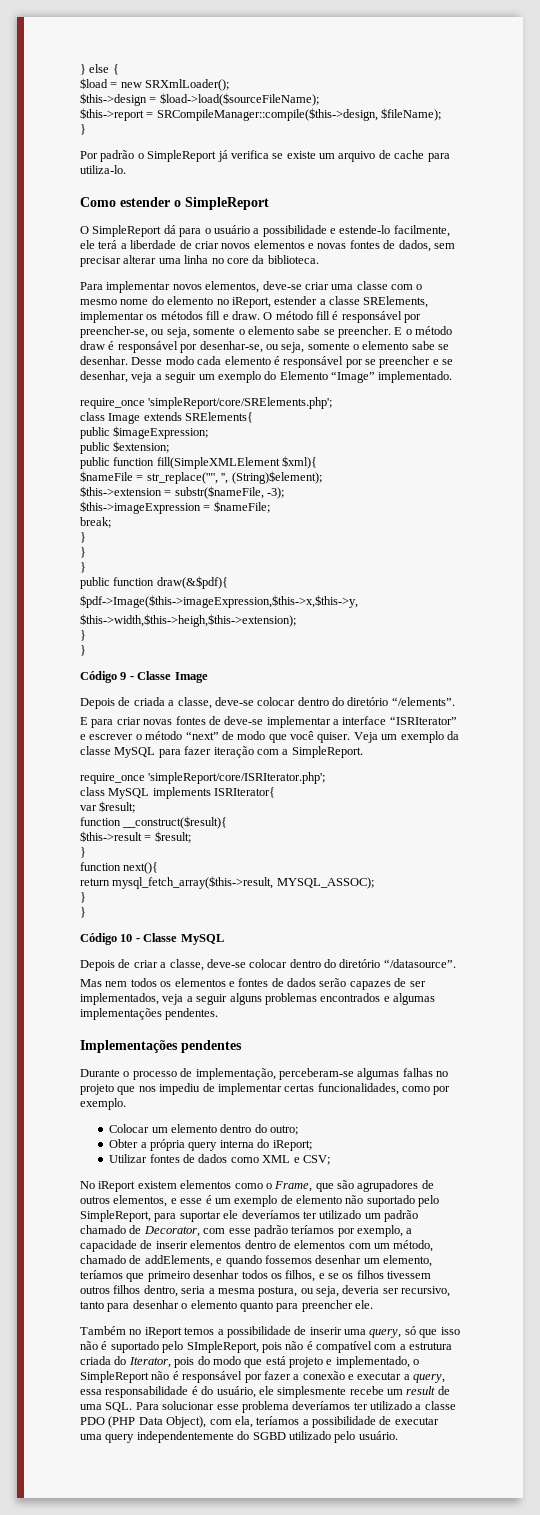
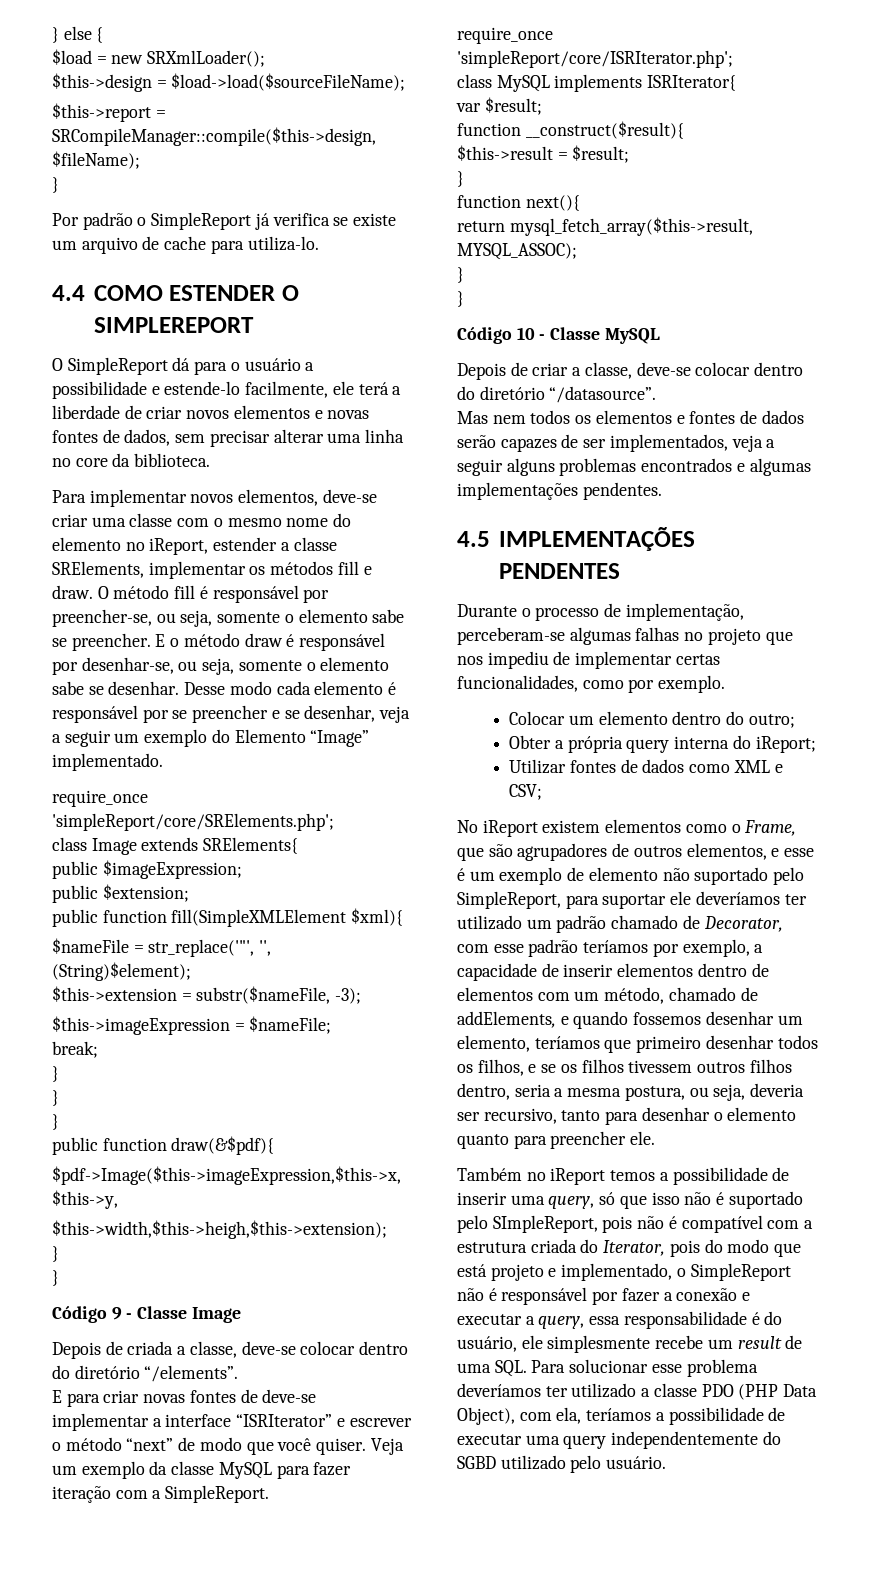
[80,197,269,210] Como estender o SimpleReport -> [52,285,299,301] [93,317,254,333] 4.4 COMO ESTENDER O SIMPLEREPORT
[80,1040,242,1053] Implementações pendentes -> [457,527,695,551] [498,563,620,579] 4.5 IMPLEMENTAÇÕES PENDENTES

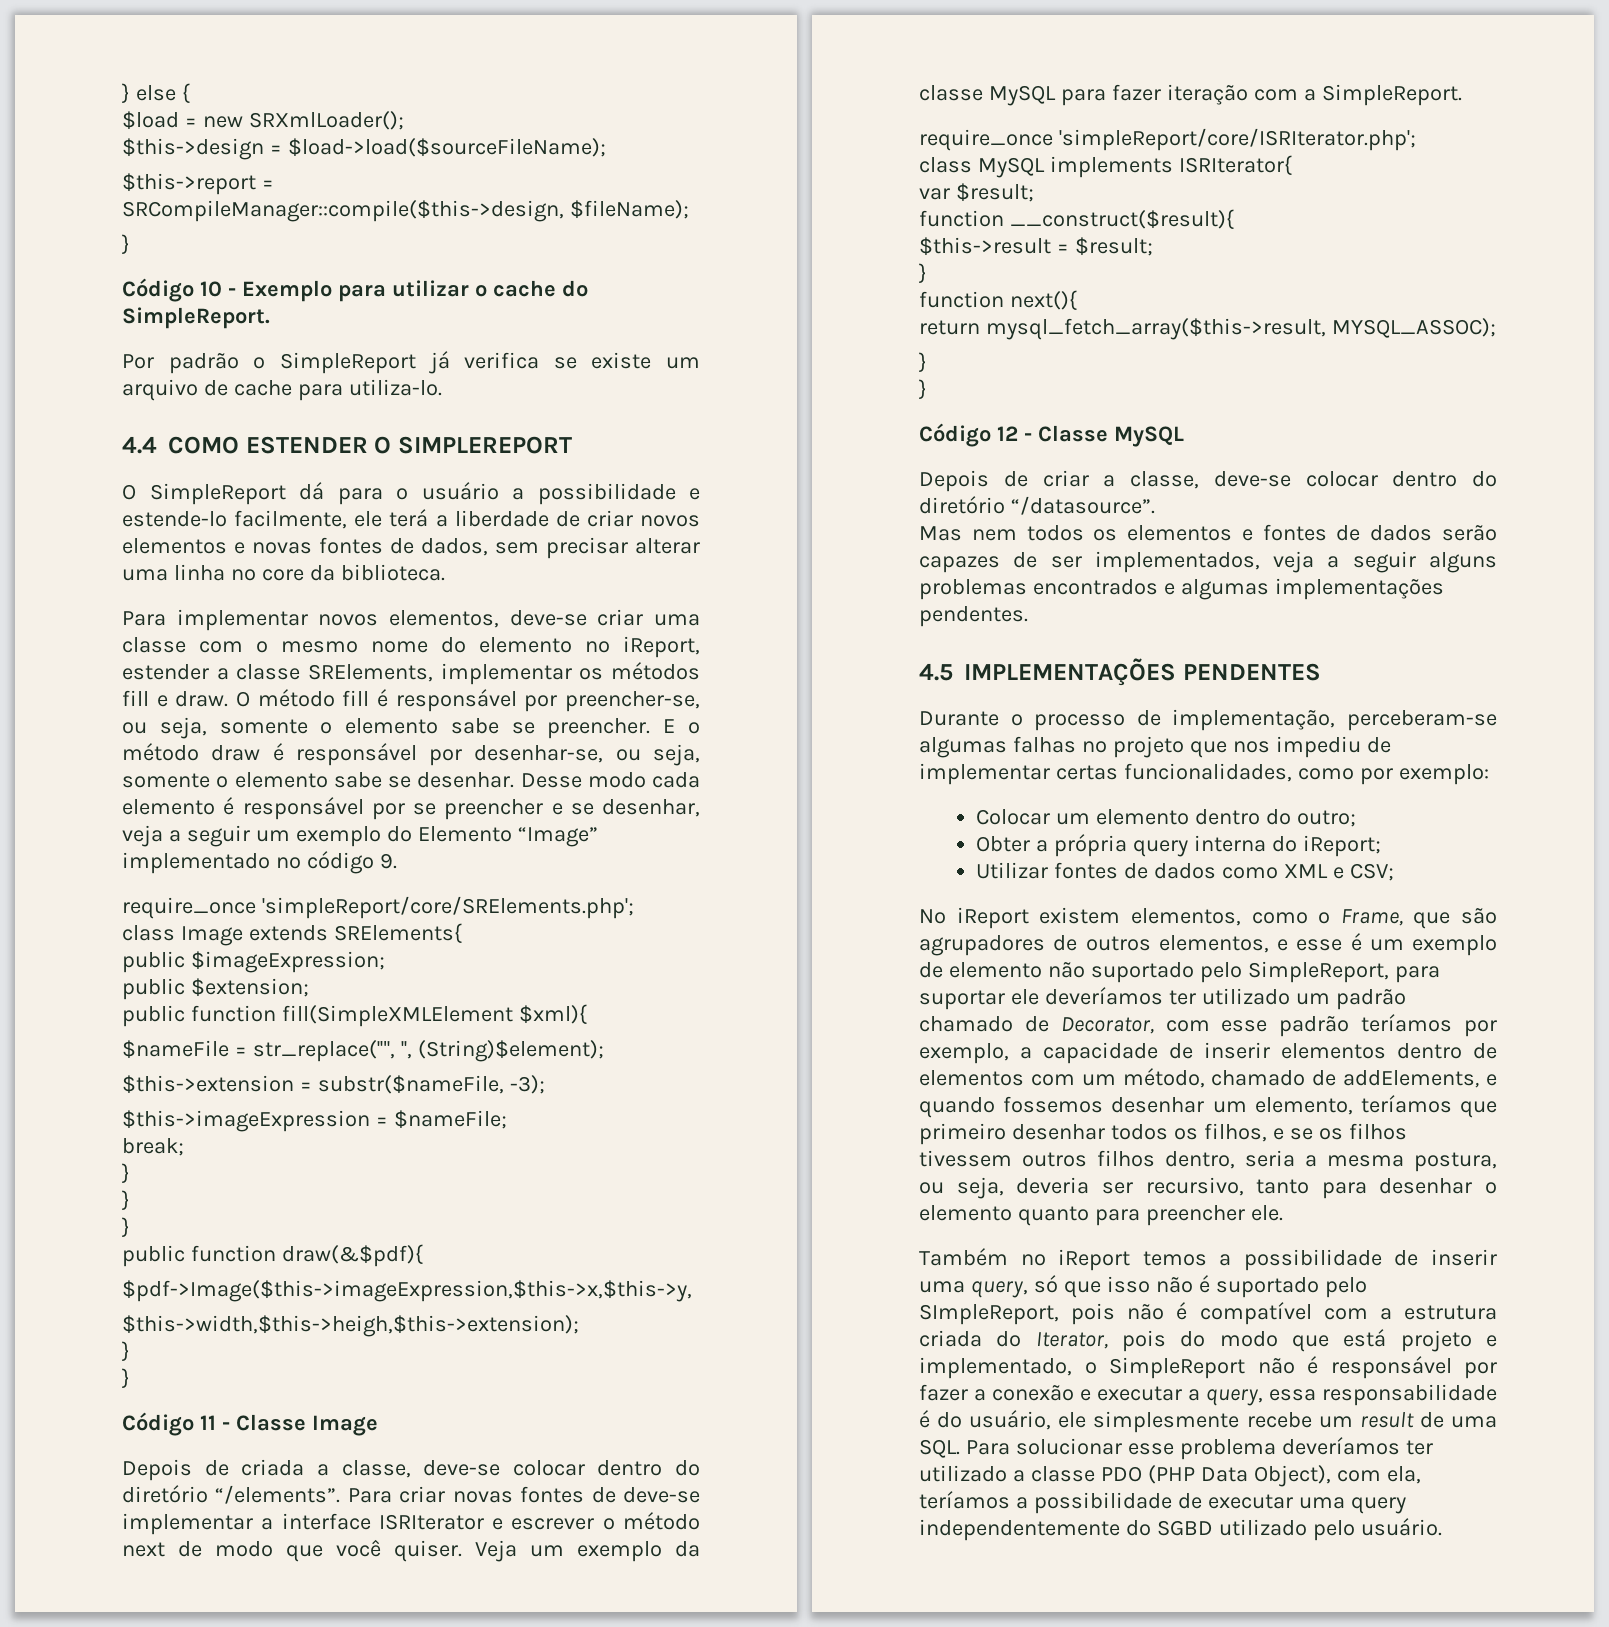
(59, 185) none -> [122,278,588,302] [122,307,270,329] // Código 10 - Exemplo para utilizar o cache do SimpleReport.
[52,753,163,771] implementado. -> [122,851,397,874] implementado no código 9.
[111,1307,122,1320] 9 -> [199,1415,216,1430] 11
[52,1390,100,1407] // E para -> [347,1488,392,1503] Para
[236,1414,333,1427] “ISRIterator” -> [378,1514,484,1530] ISRIterator
[126,1438,174,1451] “next” -> [122,1542,165,1557] next
[516,327,535,340] 10 -> [996,426,1018,441] 12
[658,675,726,693] exemplo. -> [1398,764,1489,785] exemplo:
[605,819,682,833] elementos -> [1130,908,1241,926] elementos,

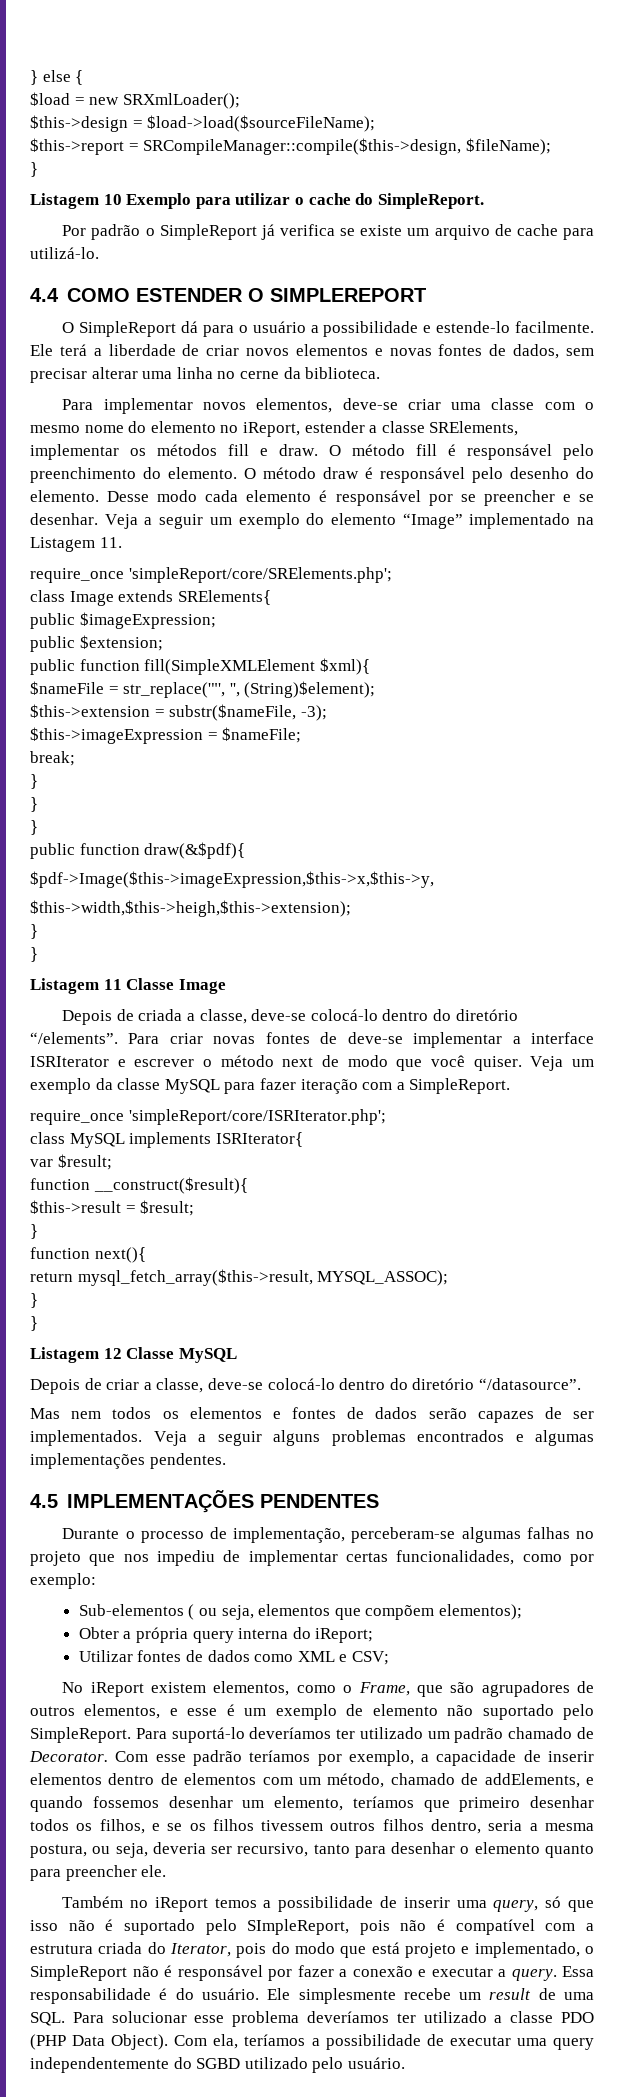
[122,278,236,302] Código 10 - -> [30,193,122,209] Listagem 10
[348,379,442,396] utiliza-lo. -> [30,247,99,259] utilizá-lo.
[234,510,383,529] facilmente, ele -> [515,321,595,333] [30,344,53,356] facilmente. Ele
[261,569,304,581] core -> [239,371,279,379] cerne
[524,691,700,712] [122,717,700,739] [122,743,700,766] [122,772,515,788] por preencher-se, ou seja, somente o elemento sabe se preencher. E o método draw é responsável por desenhar-se, ou seja, somente o elemento sabe se desenhar. -> [563,444,594,460] [30,467,594,483] [30,490,99,502] pelo preenchimento do elemento. O método draw é responsável pelo desenho do elemento.
[602,799,700,817] [122,825,163,847] desenhar, veja -> [30,513,138,529] desenhar. Veja
[417,826,512,842] Elemento -> [330,513,396,525] elemento
[275,851,397,874] no código 9. -> [577,517,594,525] [30,537,122,552] na Listagem 11.
[122,1412,230,1436] Código 11 - -> [30,978,122,994] Listagem 11
[512,1460,585,1476] colocar -> [310,1009,378,1021] colocá-lo
[919,423,1032,447] Código 12 - -> [30,1347,122,1363] Listagem 12
[1305,471,1378,487] colocar -> [267,1378,335,1390] colocá-lo
[1094,551,1315,573] implementados, veja -> [30,1430,187,1446] implementados. Veja
[976,809,1357,827] Colocar um elemento dentro do outro; -> [78,1604,523,1620] Sub-elementos ( ou seja, elementos que compõem elementos);
[1247,961,1440,983] [919,989,1039,1010] SimpleReport, para suportar ele -> [30,1727,245,1743] SimpleReport. Para suportá-lo
[1060,1017,1210,1034] Decorator, com -> [29,1751,149,1762] Decorator. Com
[1206,1389,1316,1406] query, essa -> [511,1966,594,1981] query. Essa
[969,1410,1087,1430] usuário, ele -> [201,1988,291,2000] usuário. Ele
[1253,1465,1381,1487] Object), com -> [111,2034,208,2050] Object). Com

